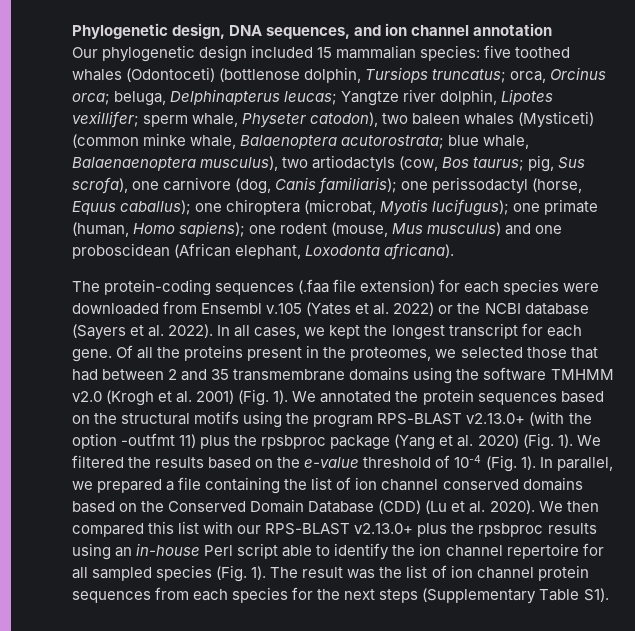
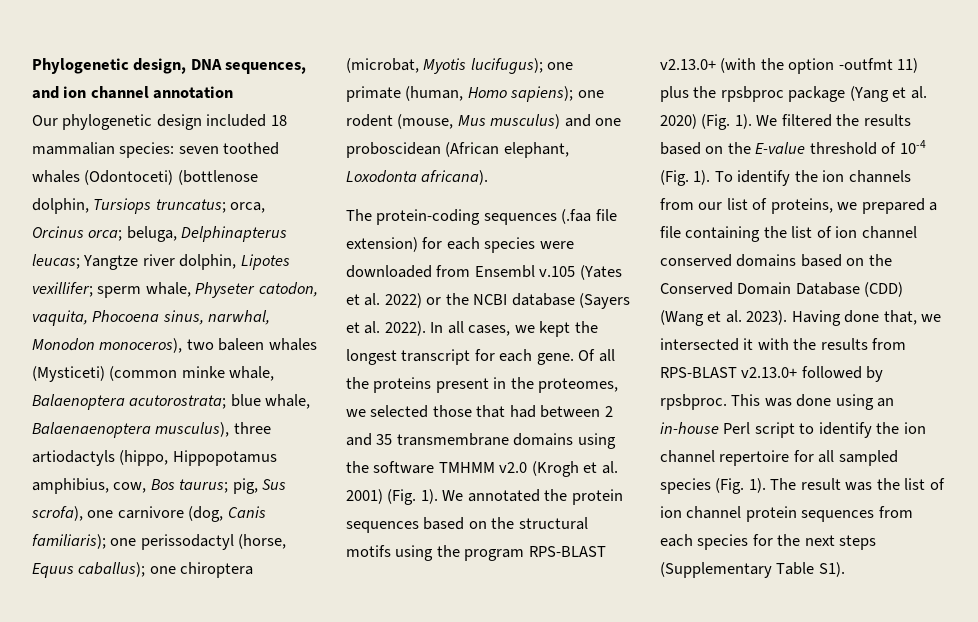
[317,47,333,58] 15 -> [270,115,287,126] 18
[484,45,512,58] five -> [178,146,219,154] seven
[310,112,379,127] catodon), -> [258,282,318,297] [32,310,271,326] [32,338,183,353] catodon, vaquita, Phocoena sinus, narwhal, Monodon monoceros),
[282,155,439,172] two artiodactyls (cow, -> [233,422,271,434] [32,450,277,466] [32,478,147,494] three artiodactyls (hippo, Hippopotamus amphibius, cow,
[304,457,360,468] e-value -> [755,142,806,154] E-value
[539,457,613,471] In parallel, -> [714,170,911,186] [660,198,833,214] To identify the ion channels from our list of proteins,
[425,500,599,514] [72,521,597,537] (Lu et al. 2020). We then compared this list with our RPS-BLAST v2.13.0+ plus the rpsbproc results -> [660,310,942,326] [660,338,907,351] [660,366,884,382] [660,394,832,410] (Wang et al. 2023). Having done that, we intersected it with the results from RPS-BLAST v2.13.0+ followed by rpsbproc. This was done
[282,545,313,557] able -> (795, 430) none

